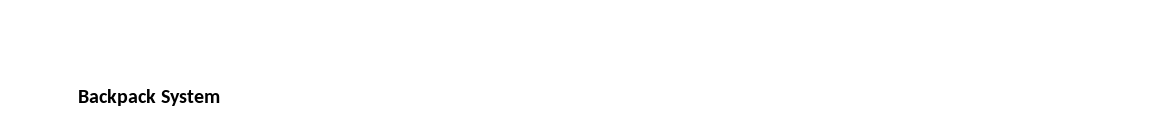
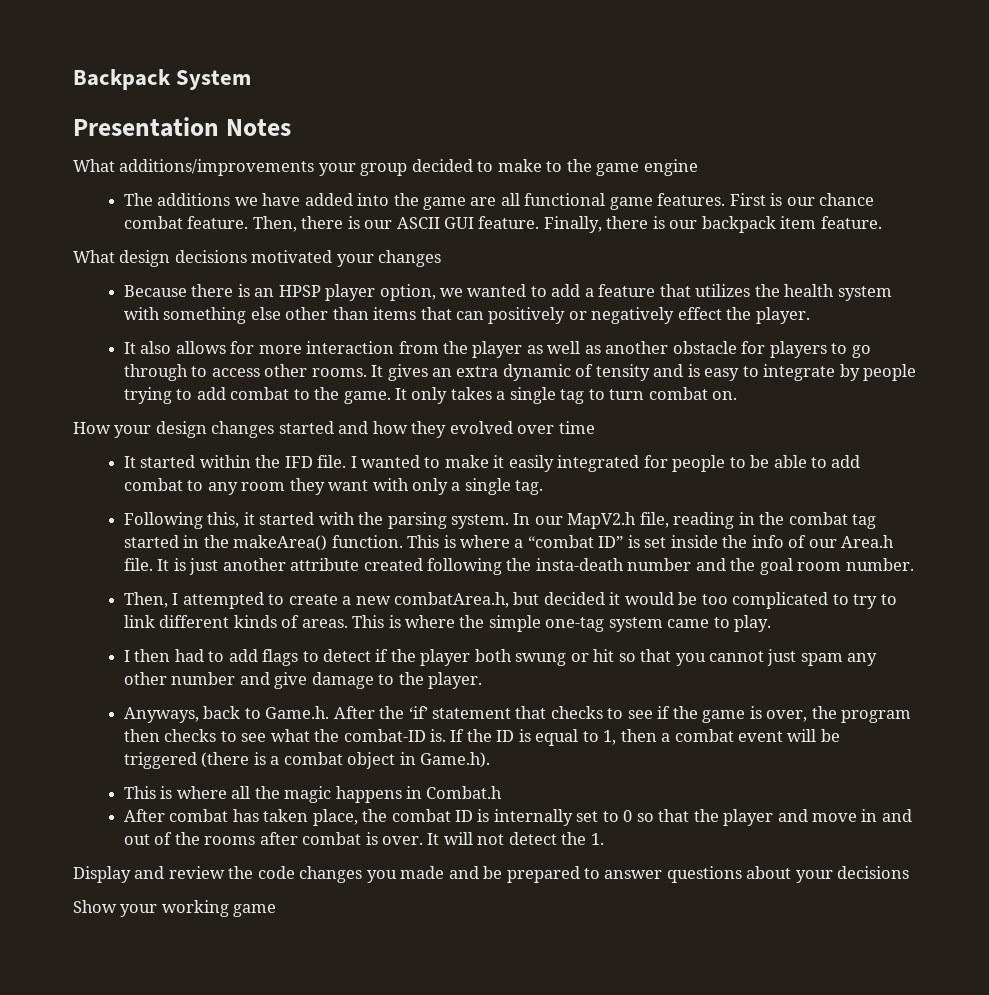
(221, 98) none -> [73,117,291,137] [73,159,698,176] [123,193,875,210] [123,216,882,233] [73,250,442,267] [123,284,892,301] [123,307,810,324] [123,341,871,358] [123,364,916,381] [123,387,738,404] [73,421,595,438] [123,455,861,472] [123,478,544,495] [123,512,877,529] [123,535,894,551] [123,558,914,575] [123,592,897,609] [123,615,772,632] [123,649,878,666] [123,672,482,689] [123,706,911,723] [123,729,840,746] [123,752,490,769] [123,786,503,803] [123,809,912,826] [123,832,604,845] [73,866,910,883] [73,900,277,917] // Presentation Notes // What additions/improvements your group decided to make to the game engine // The additions we have added into the game are all functional game features. First is our chance combat feature. Then, there is our ASCII GUI feature. Finally, there is our backpack item feature. // What design decisions motivated your changes // Because there is an HPSP player option, we wanted to add a feature that utilizes the health system with something else other than items that can positively or negatively effect the player. // It also allows for more interaction from the player as well as another obstacle for players to go through to access other rooms. It gives an extra dynamic of tensity and is easy to integrate by people trying to add combat to the game. It only takes a single tag to turn combat on. // How your design changes started and how they evolved over time // It started within the IFD file. I wanted to make it easily integrated for people to be able to add combat to any room they want with only a single tag. // Following this, it started with the parsing system. In our MapV2.h file, reading in the combat tag started in the makeArea() function. This is where a “combat ID” is set inside the info of our Area.h file. It is just another attribute created following the insta-death number and the goal room number. // Then, I attempted to create a new combatArea.h, but decided it would be too complicated to try to link different kinds of areas. This is where the simple one-tag system came to play. // I then had to add flags to detect if the player both swung or hit so that you cannot just spam any other number and give damage to the player. // Anyways, back to Game.h. After the ‘if’ statement that checks to see if the game is over, the program then checks to see what the combat-ID is. If the ID is equal to 1, then a combat event will be triggered (there is a combat object in Game.h). // This is where all the magic happens in Combat.h // After combat has taken place, the combat ID is internally set to 0 so that the player and move in and out of the rooms after combat is over. It will not detect the 1. // Display and review the code changes you made and be prepared to answer questions about your decisions // Show your working game

